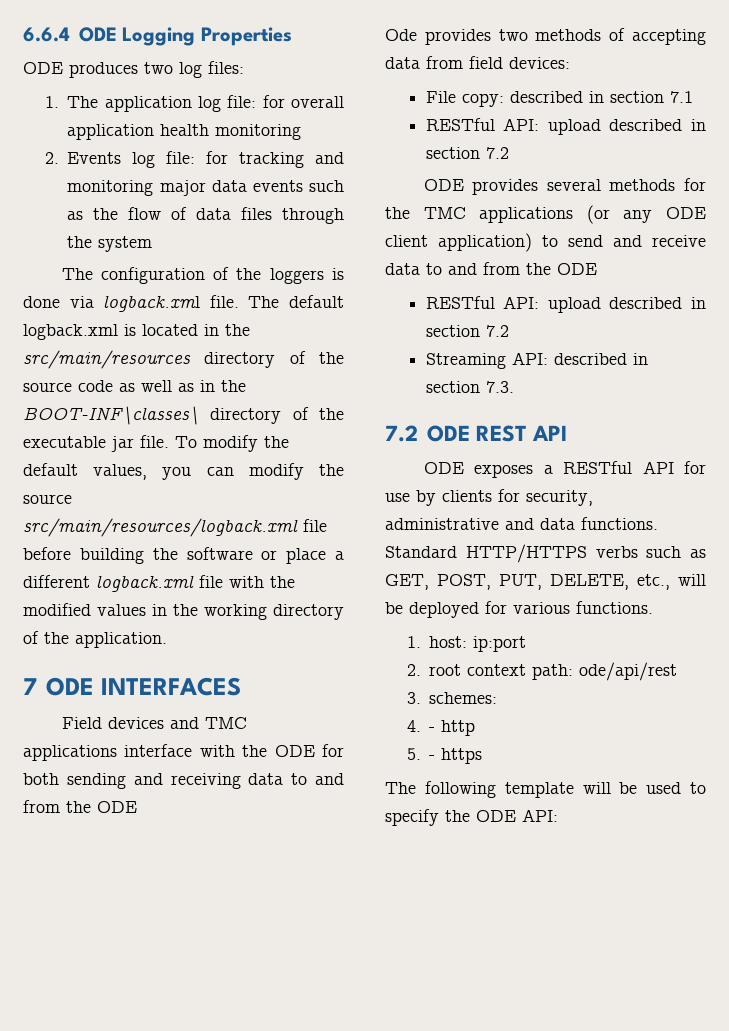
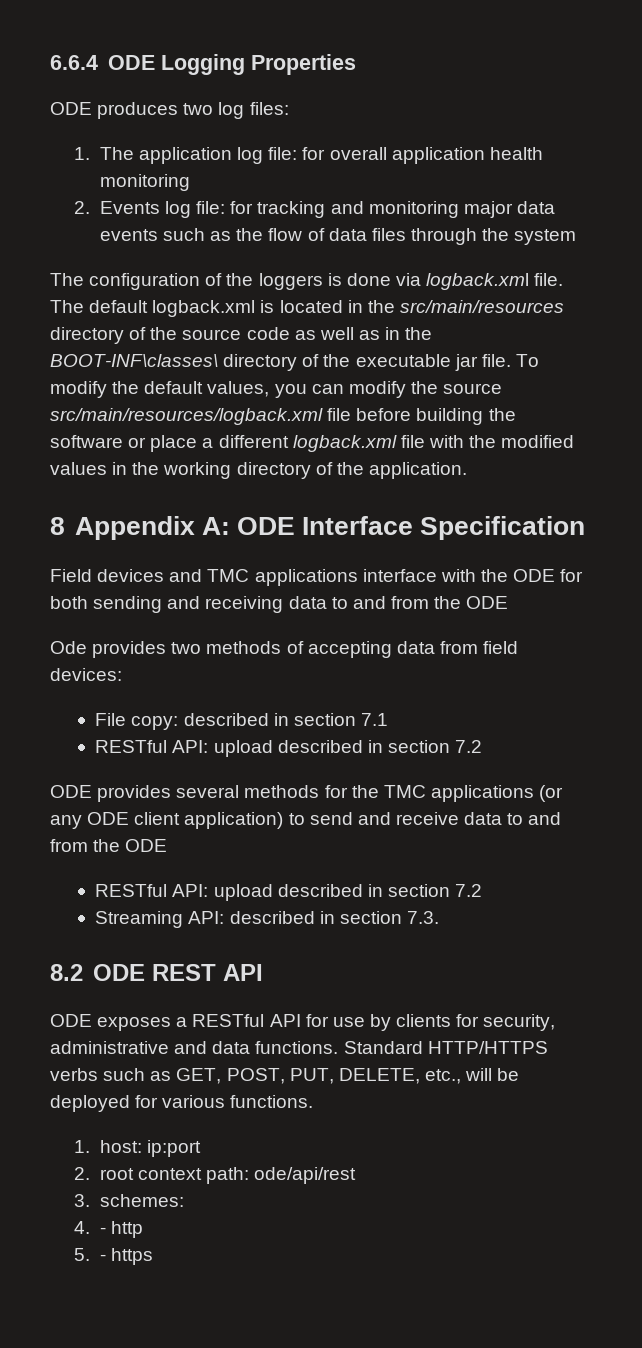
[23,677,241,696] 7 ODE INTERFACES -> [50,516,586,540] 8 Appendix A: ODE Interface Specification
[385,425,418,442] 7.2 -> [50,964,83,981] 8.2
[385,781,706,798] [385,809,558,826] // The following template will be used to specify the ODE API: -> (154, 1256) none

